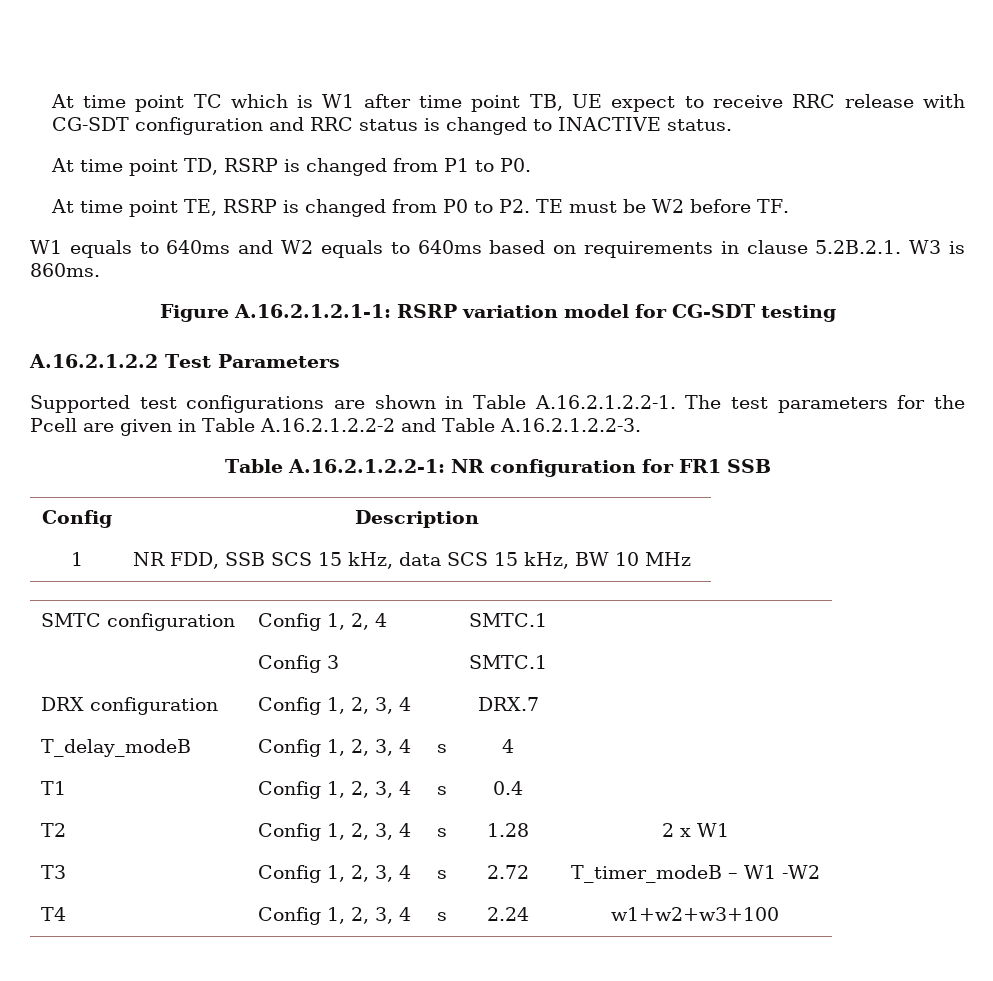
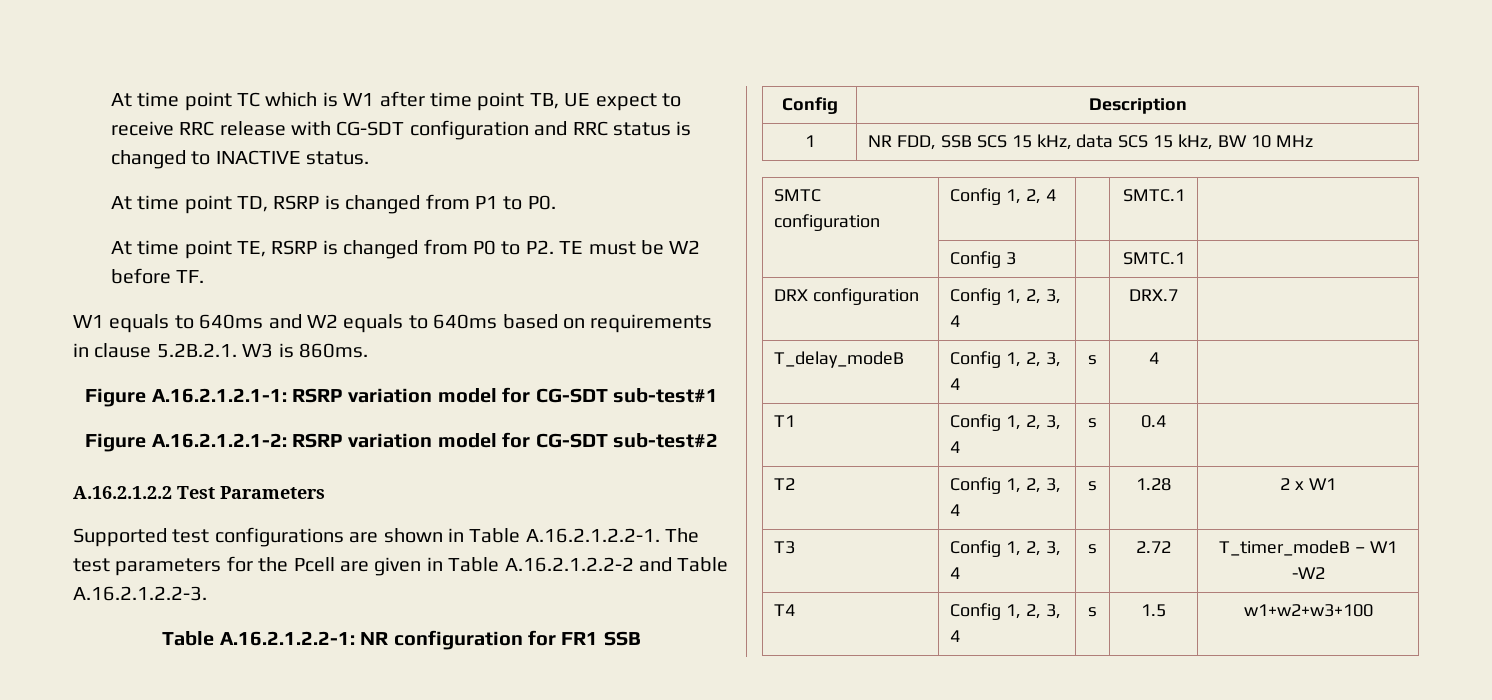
[760,305,836,322] testing -> [612,388,718,403] [85,432,718,452] sub-test#1 // Figure A.16.2.1.2.1-2: RSRP variation model for CG-SDT sub-test#2
[486,907,529,921] 2.24 -> [1141,604,1166,617] 1.5

